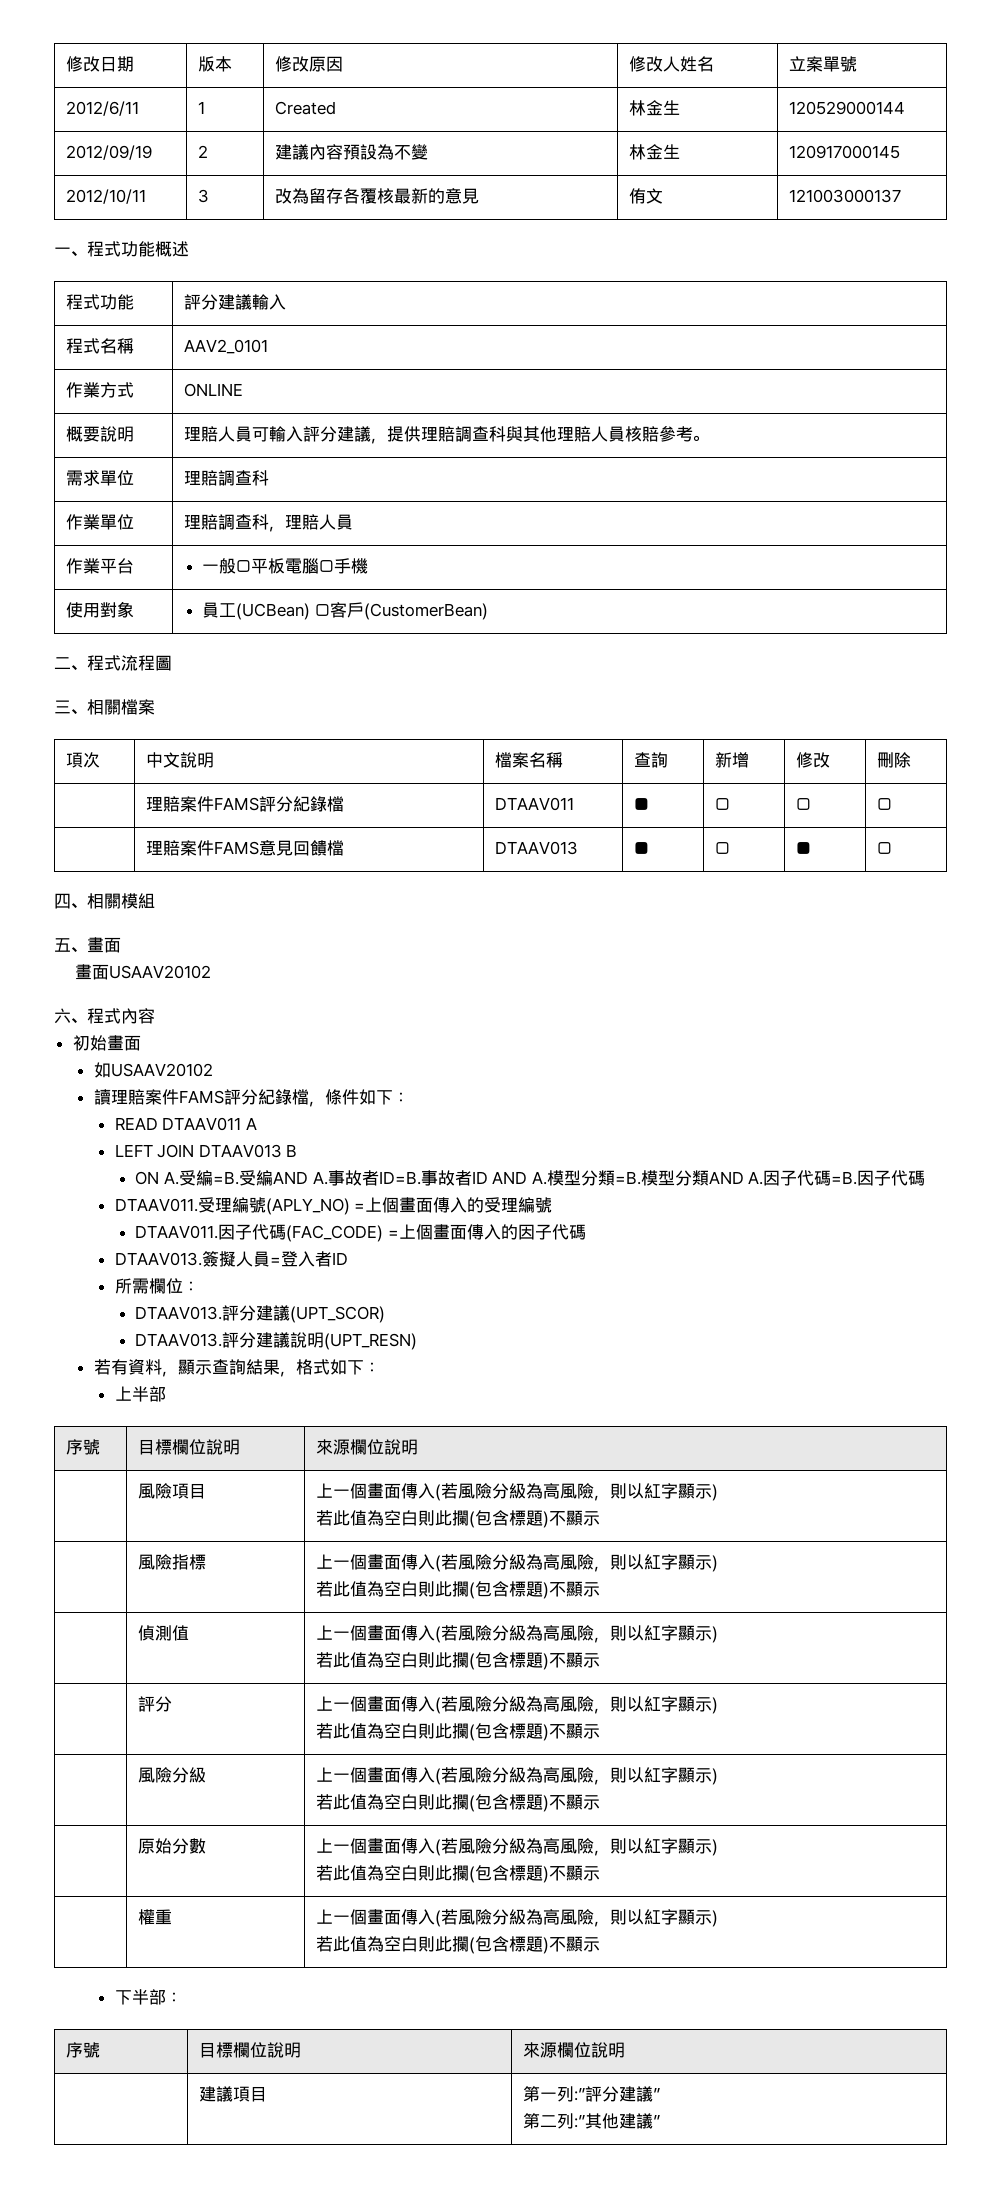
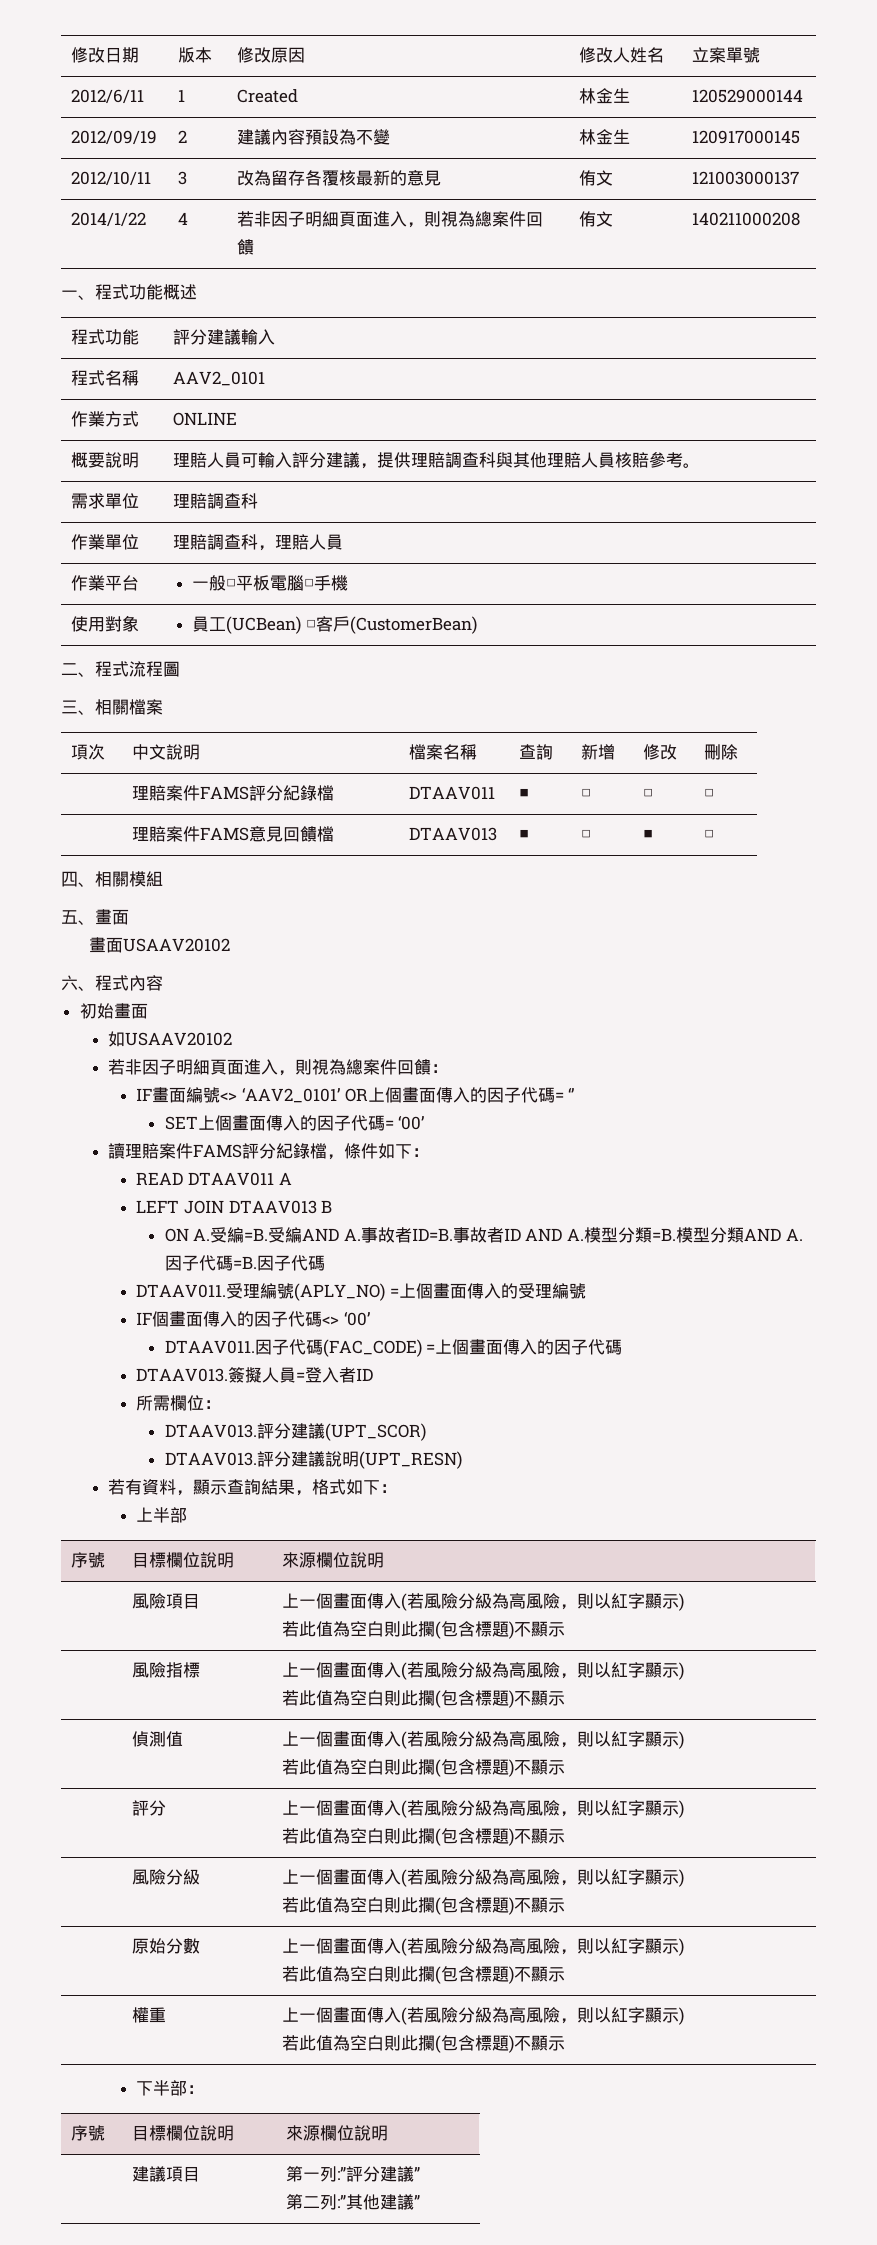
(901, 196) none -> [71,212,147,227] [178,212,189,225] [237,211,544,228] [237,239,255,255] [579,211,614,227] [692,212,801,226] // 2014/1/22 | 4 | 若非因子明細頁面進入，則視為總案件回饋 | 侑文 | 140211000208
(213, 1070) none -> [108,1059,449,1076] [136,1087,575,1103] [164,1115,425,1131] // 若非因子明細頁面進入，則視為總案件回饋： // IF畫面編號<> ‘AAV2_0101’ OR上個畫面傳入的因子代碼= ‘’ // SET上個畫面傳入的因子代碼= ‘00’
(553, 1205) none -> [136,1311,370,1327] // IF個畫面傳入的因子代碼<> ‘00’

